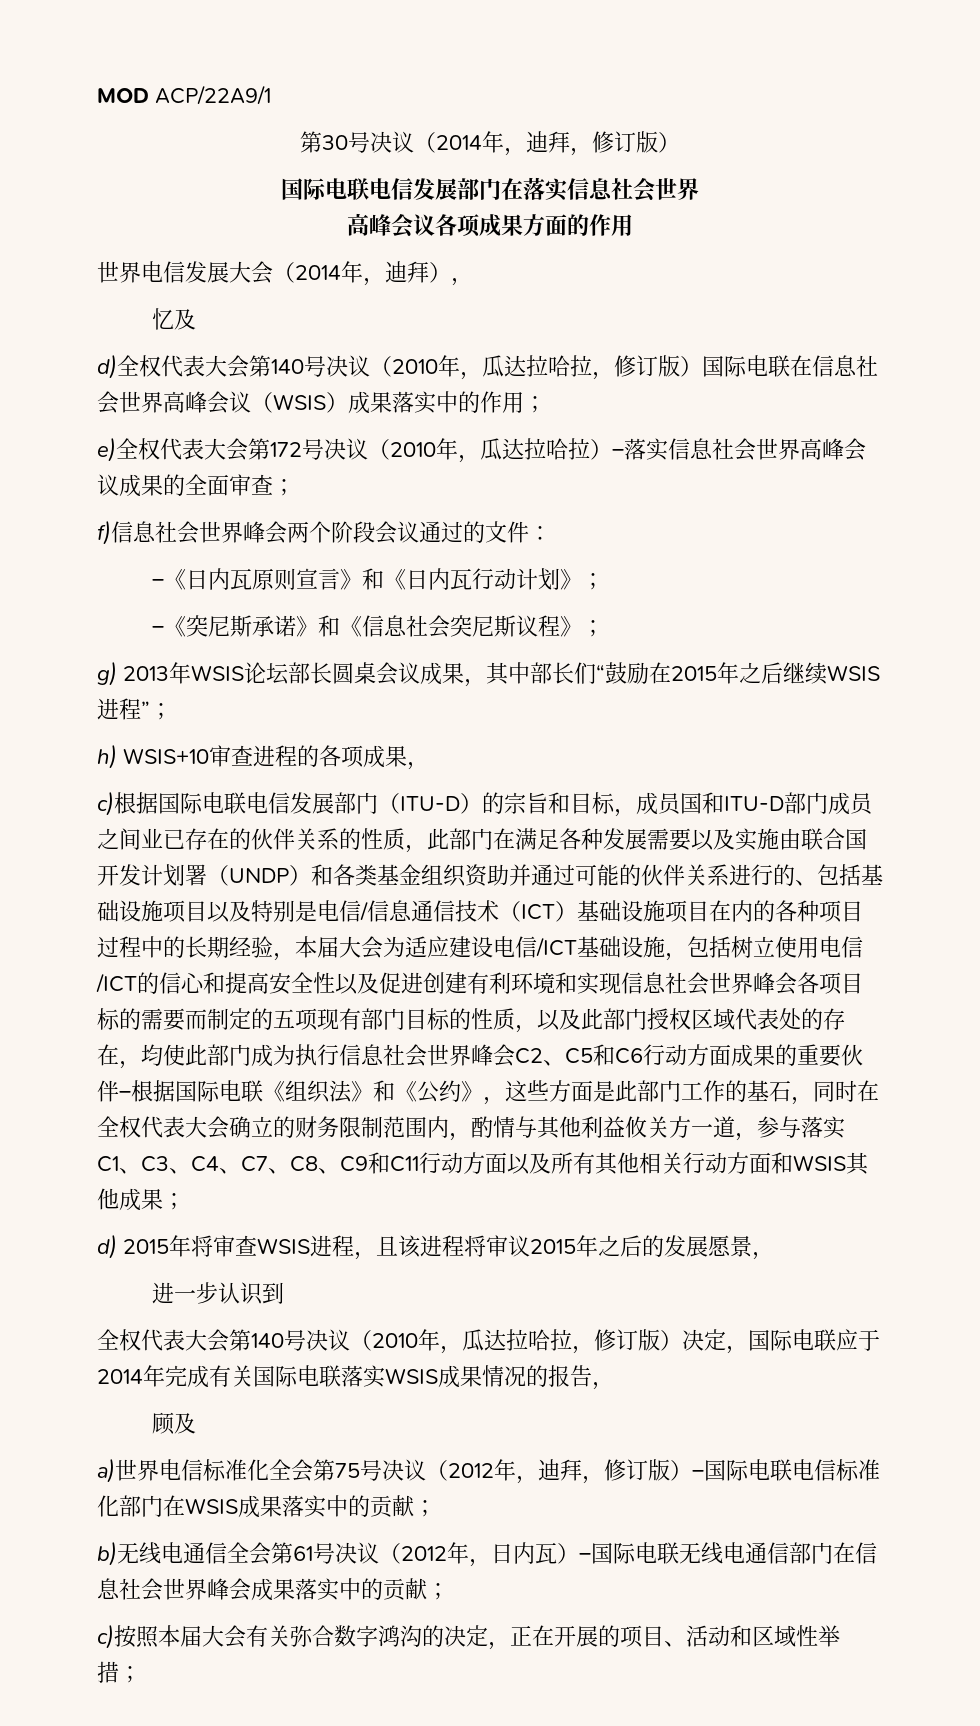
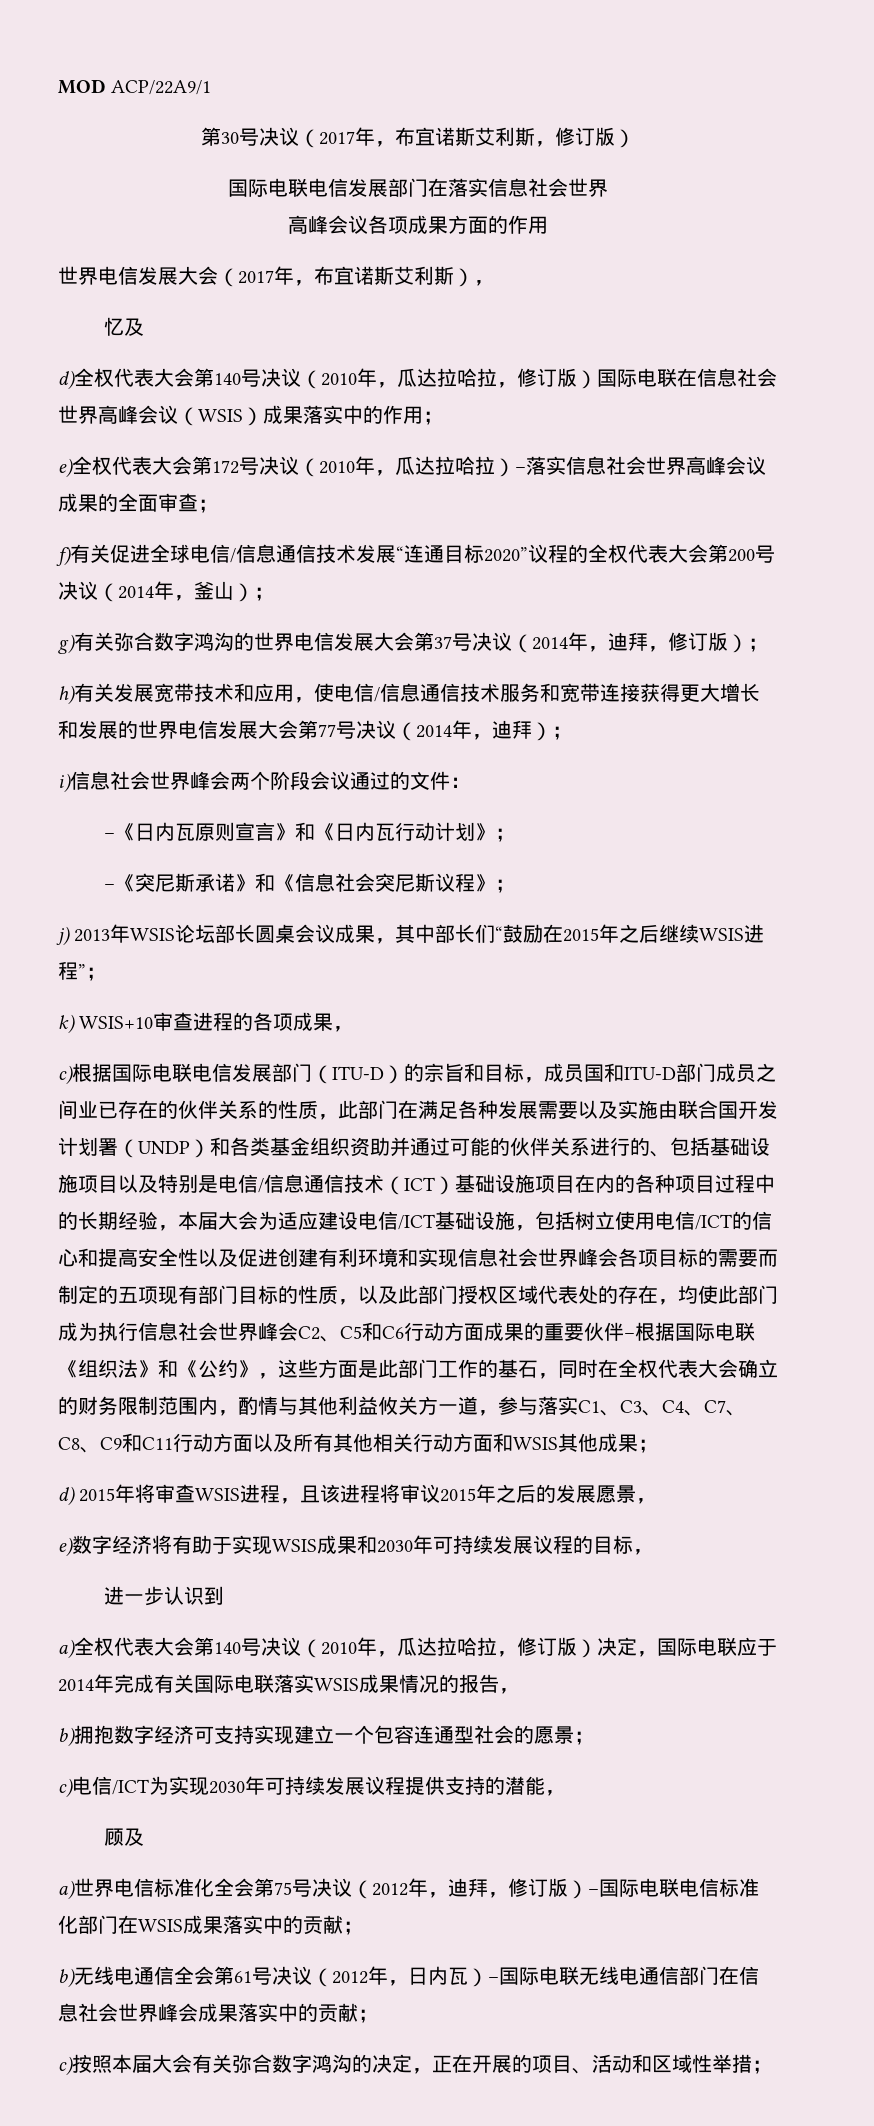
[436,131,570,156] 2014年，迪拜 -> [319,127,535,147] 2017年，布宜诺斯艾利斯
[295,261,429,286] 2014年，迪拜 -> [238,266,454,286] 2017年，布宜诺斯艾利斯
(111, 532) none -> [70,544,775,563] [58,581,274,602] [58,632,768,654] [58,683,760,705] [58,720,572,741] [58,773,71,793] 有关促进全球电信/信息通信技术发展“连通目标2020”议程的全权代表大会第200号决议（2014年，釜山）； // g)有关弥合数字鸿沟的世界电信发展大会第37号决议（2014年，迪拜，修订版）； // h)有关发展宽带技术和应用，使电信/信息通信技术服务和宽带连接获得更大增长和发展的世界电信发展大会第77号决议（2014年，迪拜）； // i)
[97,661,117,686] g) -> [56,926,70,946] j)
[97,744,117,769] h) -> [58,1014,75,1034] k)
(774, 1256) none -> [58,1535,653,1557] // e)数字经济将有助于实现WSIS成果和2030年可持续发展议程的目标，
(284, 1293) none -> [58,1639,75,1659] a)
(614, 1386) none -> [58,1725,594,1747] [58,1776,565,1798] // b)拥抱数字经济可支持实现建立一个包容连通型社会的愿景； // c)电信/ICT为实现2030年可持续发展议程提供支持的潜能，

